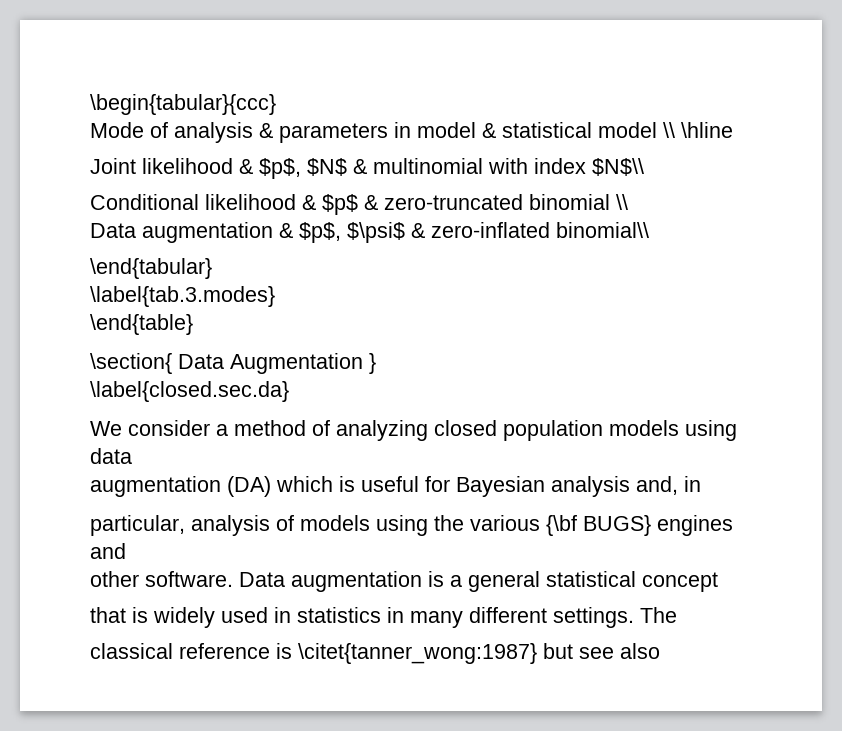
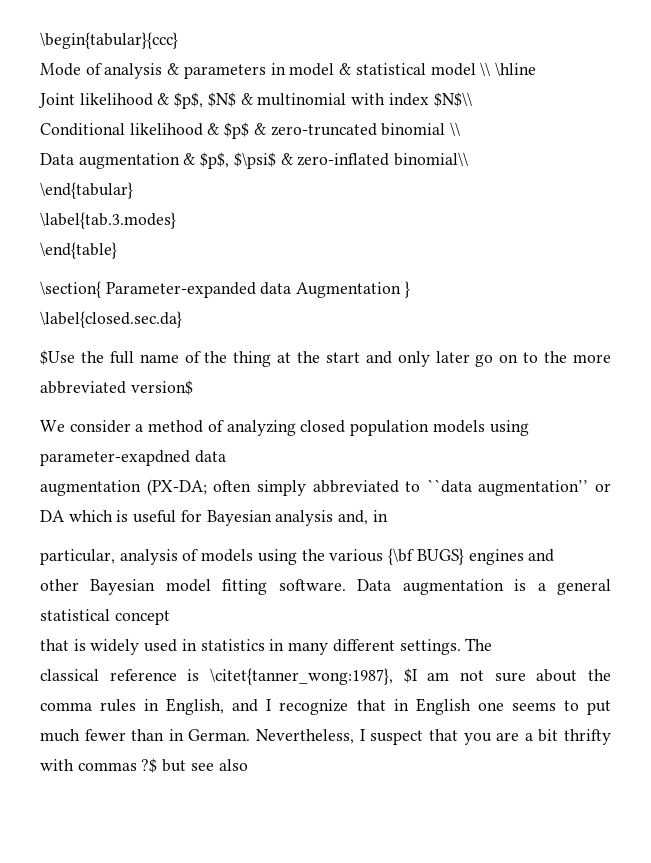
[178,354,224,369] Data -> [105,282,292,298] Parameter-expanded data
(289, 391) none -> [40,350,611,367] [40,380,193,395] // $Use the full name of the thing at the start and only later go on to the more abbreviated version$
(737, 430) none -> [40,450,190,466] parameter-exapdned
[227,476,271,497] (DA) -> [146,479,611,496] [40,510,65,522] (PX-DA; often simply abbreviated to ``data augmentation’’ or DA
(139, 579) none -> [90,579,268,595] Bayesian model fitting
[298,643,537,664] \citet{tanner_wong:1987} -> [210,668,612,685] [40,698,612,715] [40,729,612,745] [40,758,158,773] \citet{tanner_wong:1987}, $I am not sure about the comma rules in English, and I recognize that in English one seems to put much fewer than in German. Nevertheless, I suspect that you are a bit thrifty with commas ?$

